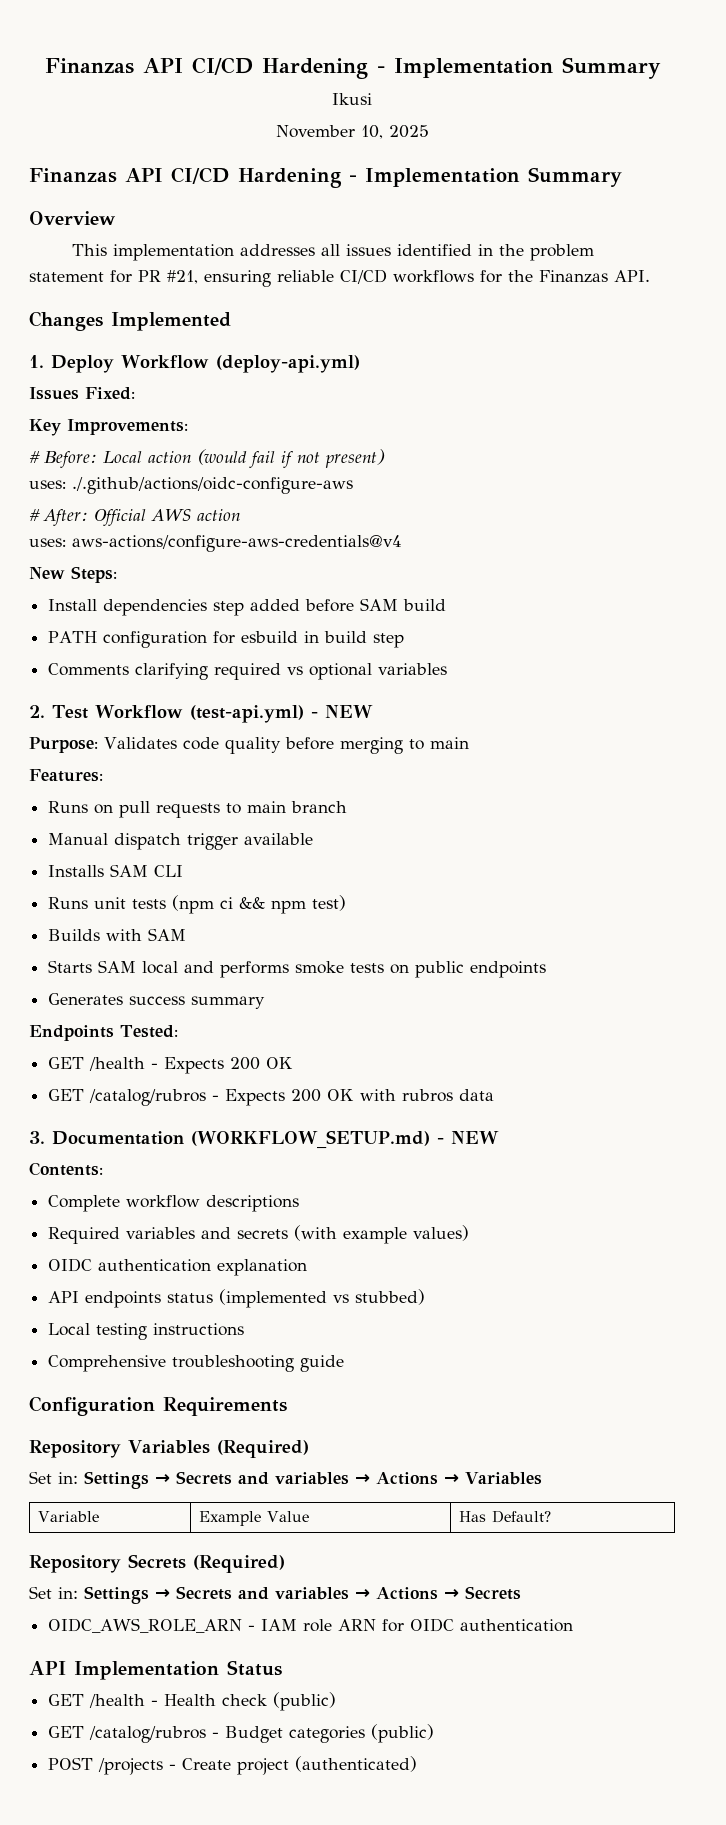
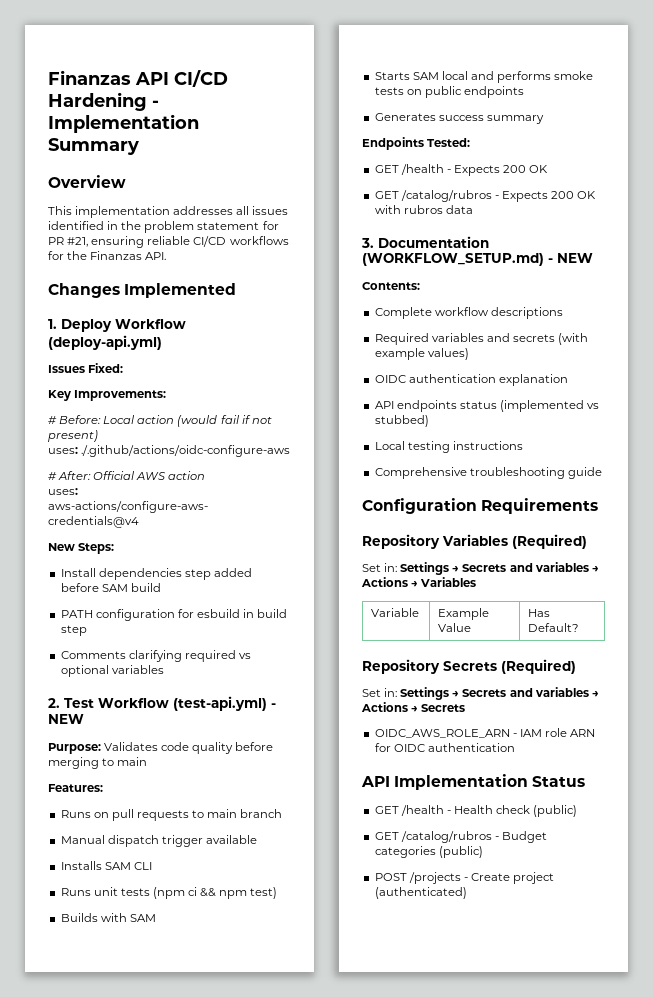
[44,57,661,79] [332,93,372,105] [275,125,429,139] [29,167,622,188] Finanzas API CI/CD Hardening - Implementation Summary // Ikusi // November 10, 2025 // Finanzas API CI/CD Hardening - Implementation Summary -> [48,70,228,87] [48,92,159,111] [48,114,199,133] [48,138,139,155] Finanzas API CI/CD Hardening - Implementation Summary

